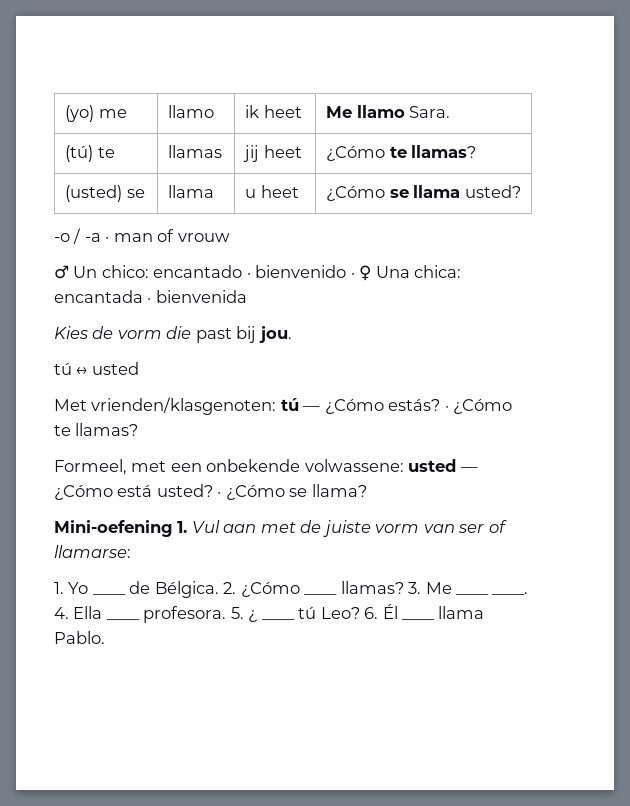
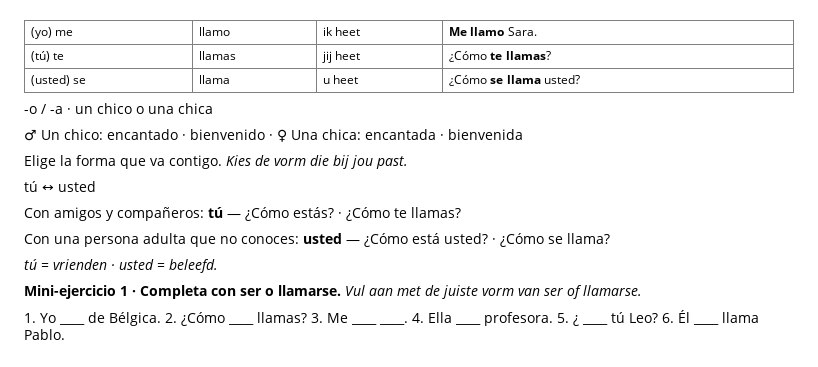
[113,229,230,242] man of vrouw -> [75,103,213,114] un chico o una chica
(247, 296) none -> [24,155,222,169] Elige la forma que va contigo.
[195,326,292,343] past bij jou. -> [333,155,408,169] bij jou past.
[54,397,277,415] Met vrienden/klasgenoten: -> [24,207,204,221] Con amigos y compañeros:
[54,459,404,475] Formeel, met een onbekende volwassene: -> [24,233,299,247] Con una persona adulta que no conoces:
[54,520,188,537] Mini-oefening 1. -> [24,259,218,273] [24,285,341,299] tú = vrienden · usted = beleefd. // Mini-ejercicio 1 · Completa con ser o llamarse.
[54,545,131,558] llamarse: -> [583,285,642,296] llamarse.

